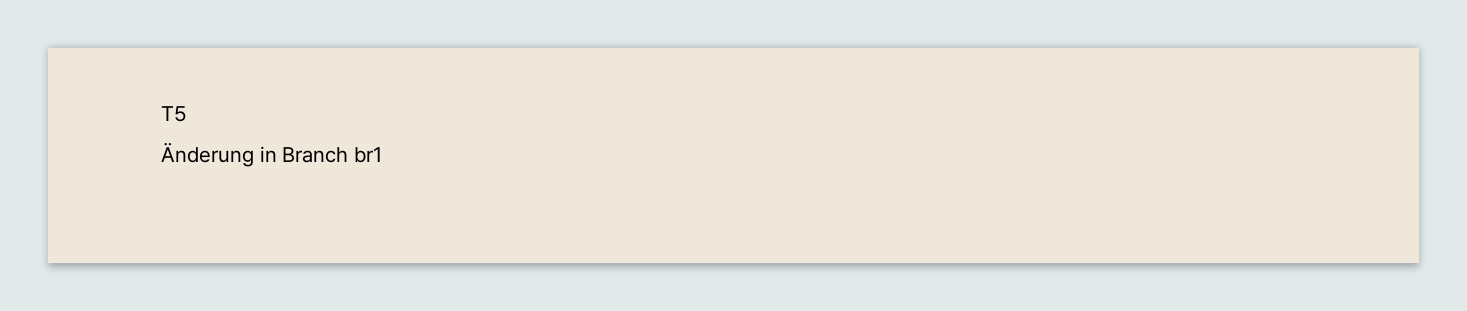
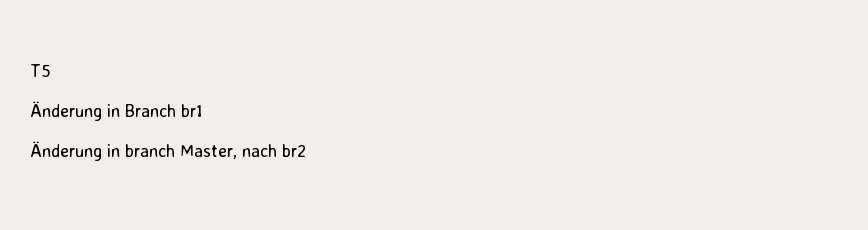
(383, 155) none -> [30,141,306,161] // Änderung in branch Master, nach br2

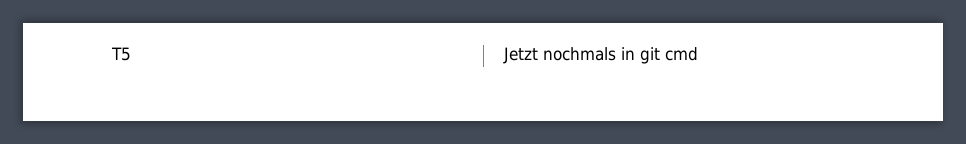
[30,101,203,121] [30,141,306,161] Änderung in Branch br1 // Änderung in branch Master, nach br2 -> [503,47,698,64] Jetzt nochmals in git cmd

